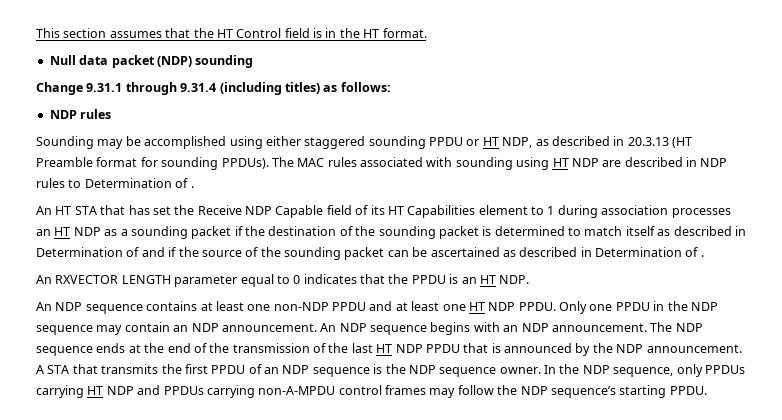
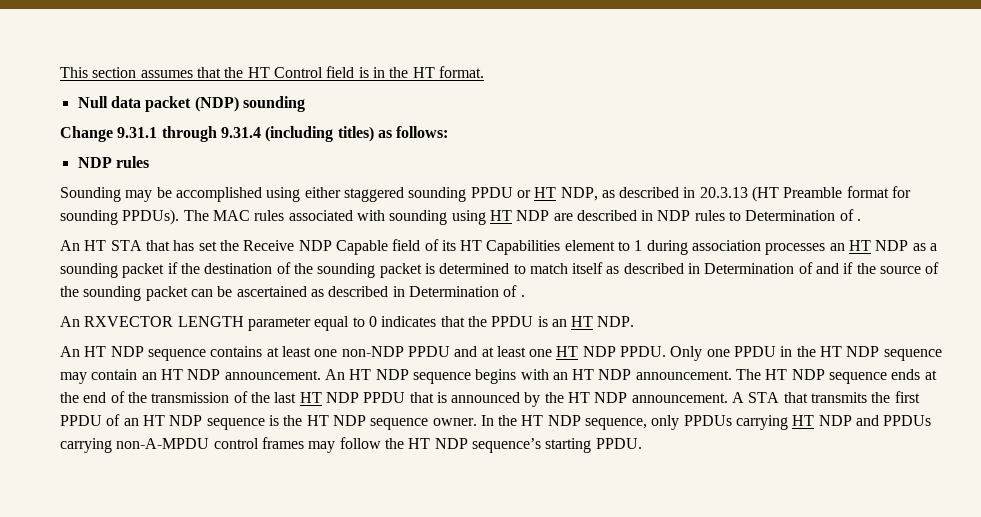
(52, 306) none -> [84,346,107,357] HT
(688, 306) none -> [820,346,843,357] HT
(189, 328) none -> [160,369,183,380] HT
(337, 327) none -> [349,369,372,380] HT
(519, 328) none -> [572,369,595,380] HT
(673, 327) none -> [765,369,788,380] HT
(613, 348) none -> [568,392,591,403] HT
(279, 370) none -> [142,415,165,426] HT
(406, 369) none -> [306,415,329,426] HT
(580, 369) none -> [521,415,544,426] HT
(518, 390) none -> [408,438,431,449] HT

